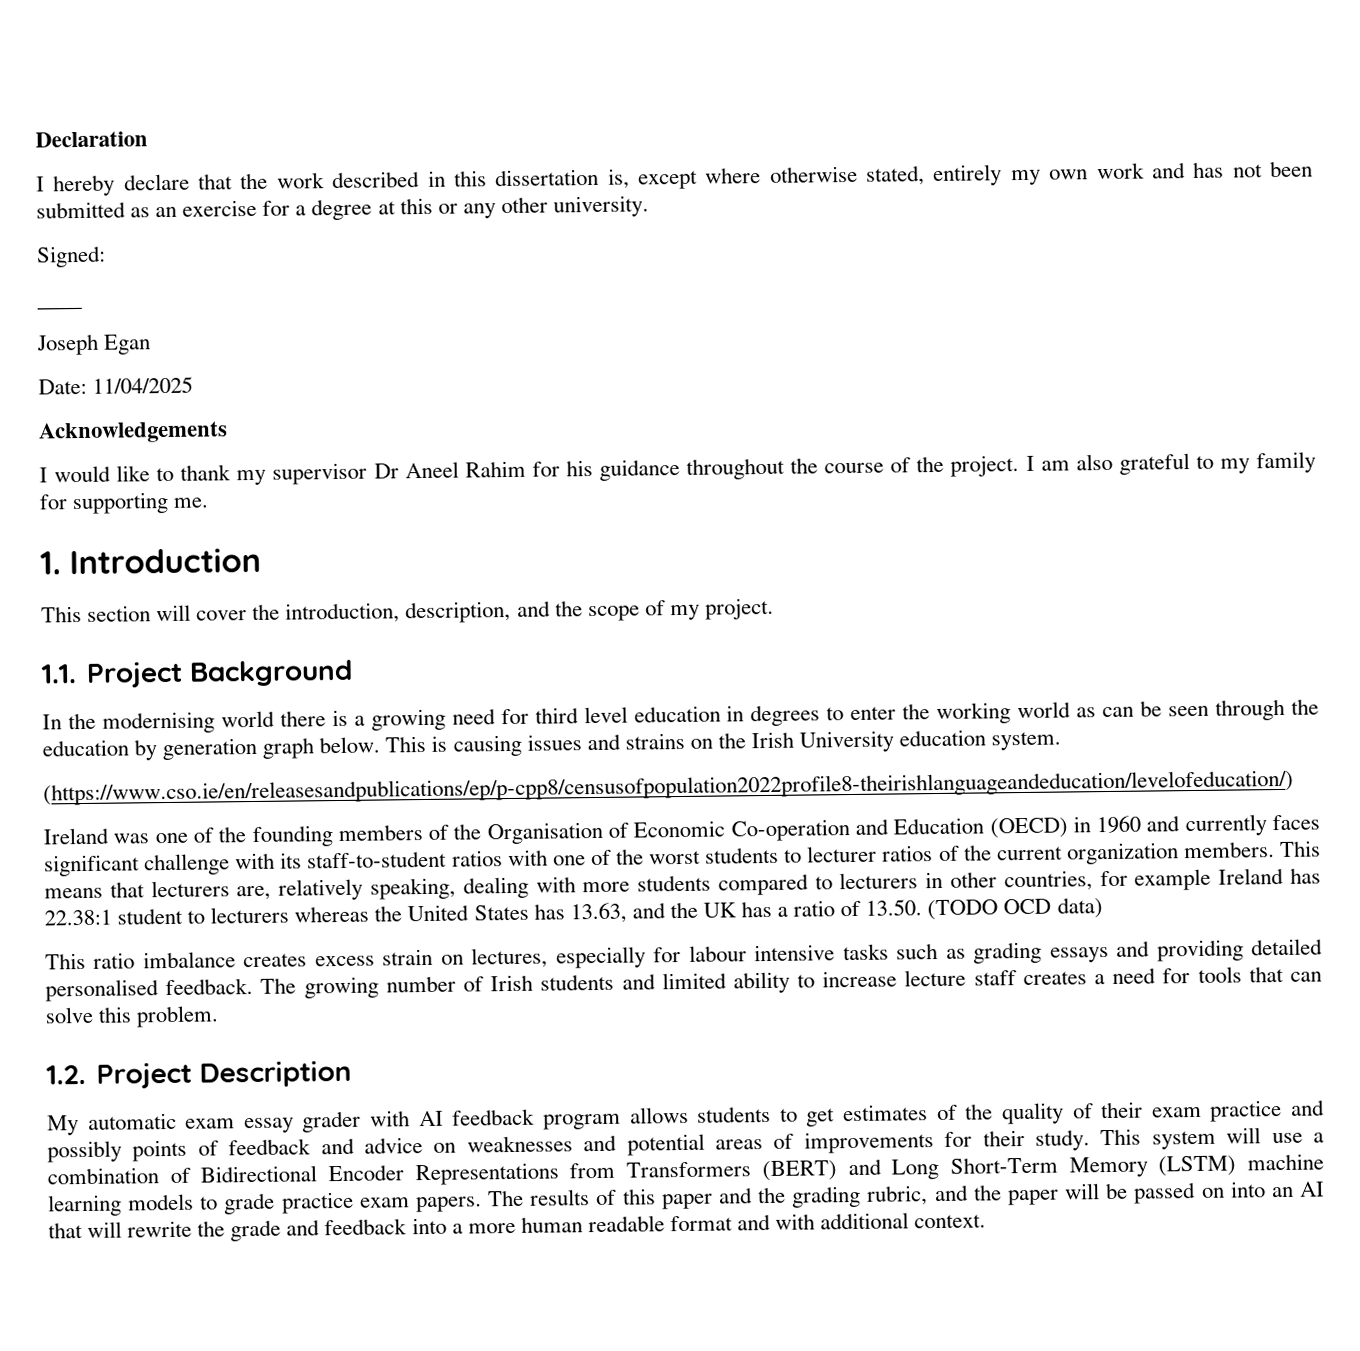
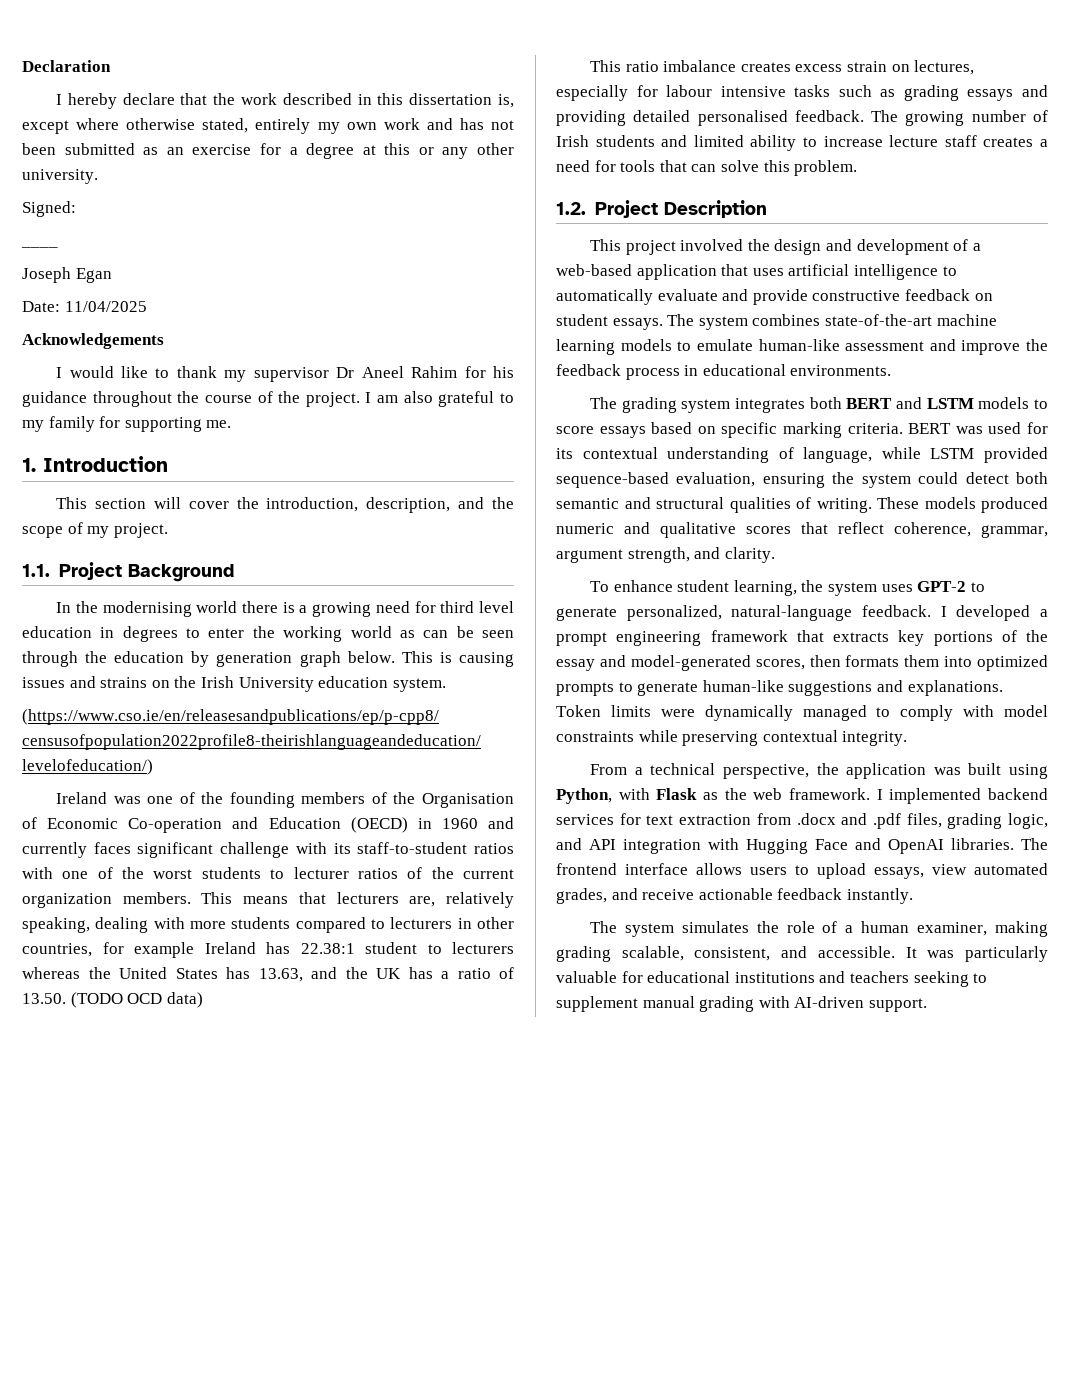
[47,1099,1325,1136] [47,1127,1325,1163] [47,1153,1324,1186] [48,1181,1326,1217] [48,1212,987,1242] My automatic exam essay grader with AI feedback program allows students to get estimates of the quality of their exam practice and possibly points of feedback and advice on weaknesses and potential areas of improvements for their study. This system will use a combination of Bidirectional Encoder Representations from Transformers (BERT) and Long Short-Term Memory (LSTM) machine learning models to grade practice exam papers. The results of this paper and the grading rubric, and the paper will be passed on into an AI that will rewrite the grade and feedback into a more human readable format and with additional context. -> [590,239,981,255] [556,264,957,280] [556,289,993,305] [556,314,997,330] [556,339,1048,355] [556,364,892,380] [590,397,1049,413] [556,422,1048,438] [556,447,1048,463] [556,472,1048,488] [556,497,1048,513] [556,522,1048,538] [556,547,775,563] [590,580,985,596] [556,605,1048,621] [556,630,1048,646] [556,655,1048,671] [556,680,1003,696] [556,705,1048,721] [556,730,908,746] [590,763,1048,779] [556,788,1048,804] [556,813,1048,829] [556,838,1048,854] [556,863,1048,879] [556,888,913,904] [590,921,1048,937] [556,946,1048,962] [556,971,988,987] [556,996,927,1012] This project involved the design and development of a web-based application that uses artificial intelligence to automatically evaluate and provide constructive feedback on student essays. The system combines state-of-the-art machine learning models to emulate human-like assessment and improve the feedback process in educational environments. // The grading system integrates both BERT and LSTM models to score essays based on specific marking criteria. BERT was used for its contextual understanding of language, while LSTM provided sequence-based evaluation, ensuring the system could detect both semantic and structural qualities of writing. These models produced numeric and qualitative scores that reflect coherence, grammar, argument strength, and clarity. // To enhance student learning, the system uses GPT-2 to generate personalized, natural-language feedback. I developed a prompt engineering framework that extracts key portions of the essay and model-generated scores, then formats them into optimized prompts to generate human-like suggestions and explanations. Token limits were dynamically managed to comply with model constraints while preserving contextual integrity. // From a technical perspective, the application was built using Python, with Flask as the web framework. I implemented backend services for text extraction from .docx and .pdf files, grading logic, and API integration with Hugging Face and OpenAI libraries. The frontend interface allows users to upload essays, view automated grades, and receive actionable feedback instantly. // The system simulates the role of a human examiner, making grading scalable, consistent, and accessible. It was particularly valuable for educational institutions and teachers seeking to supplement manual grading with AI-driven support.

